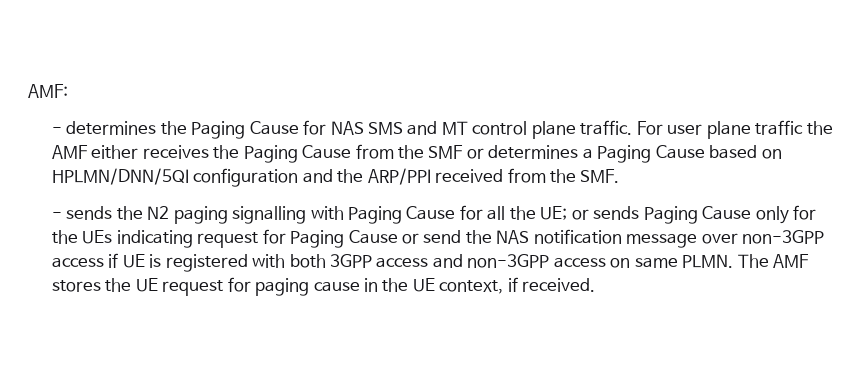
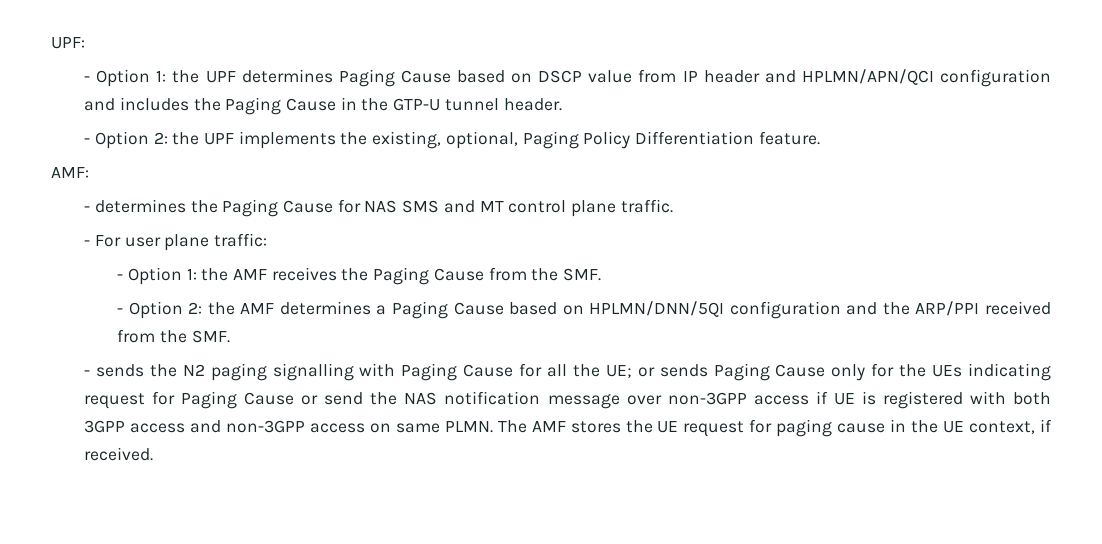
(28, 91) none -> [51,37,85,49] [84,69,1051,87] [84,97,562,115] [84,131,820,149] UPF: // - Option 1: the UPF determines Paging Cause based on DSCP value from IP header and HPLMN/APN/QCI configuration and includes the Paging Cause in the GTP-U tunnel header. // - Option 2: the UPF implements the existing, optional, Paging Policy Differentiation feature. //
(633, 127) none -> [84,240,91,246] // -
[755,120,833,135] [51,145,139,159] traffic the AMF either -> [213,233,267,247] [117,267,268,285] traffic: // - Option 1: the AMF
[428,145,484,159] SMF or -> [563,268,602,281] [117,301,275,319] SMF. // - Option 2: the AMF

